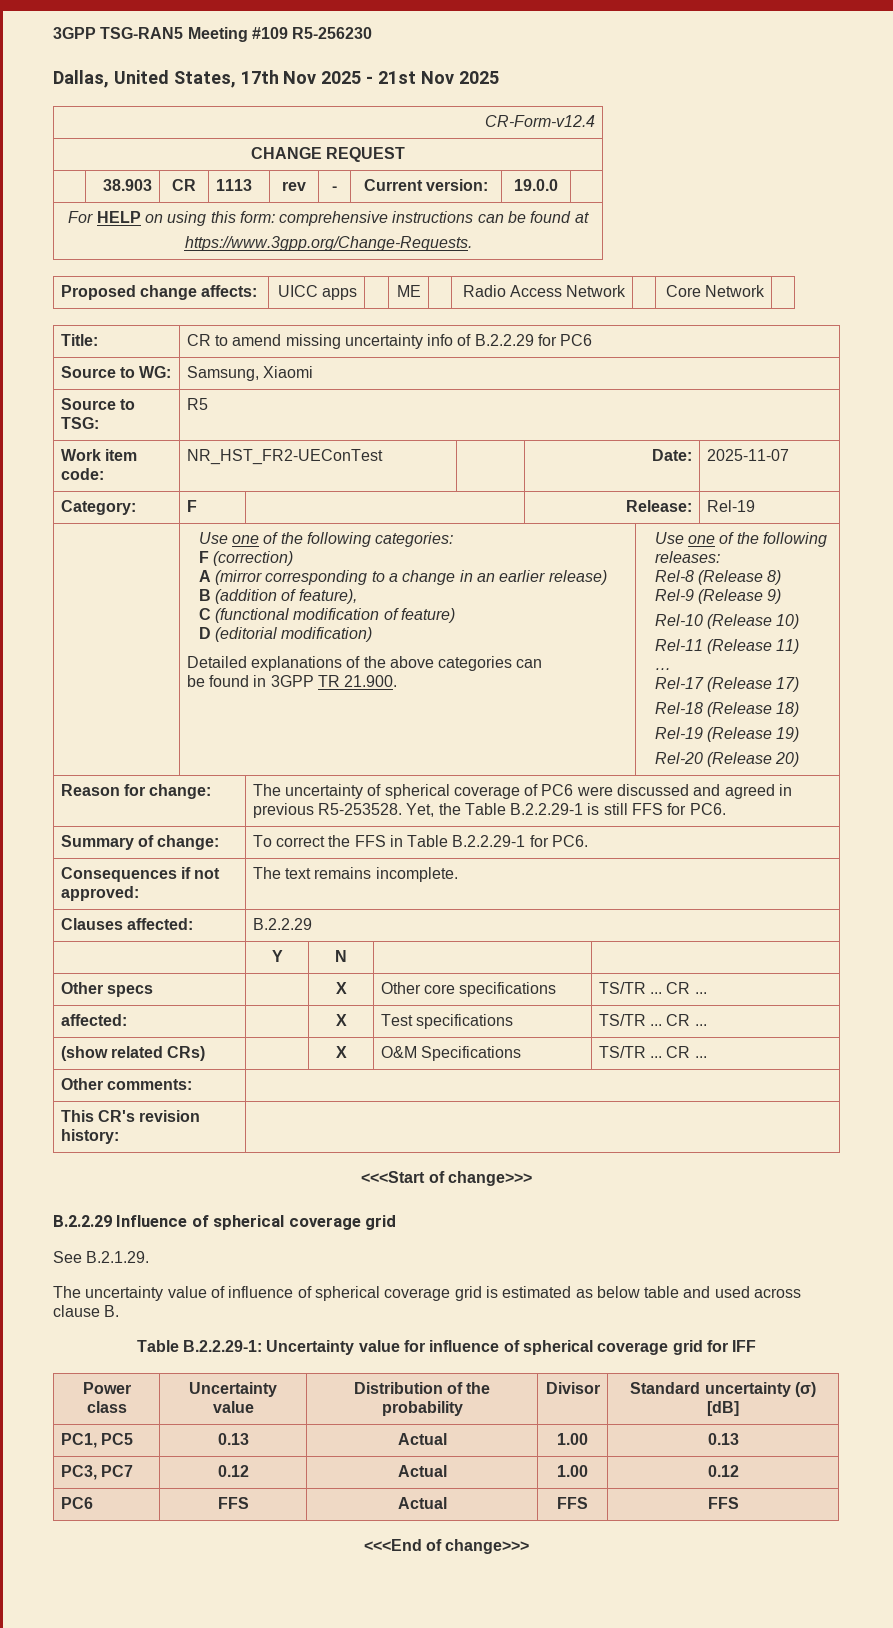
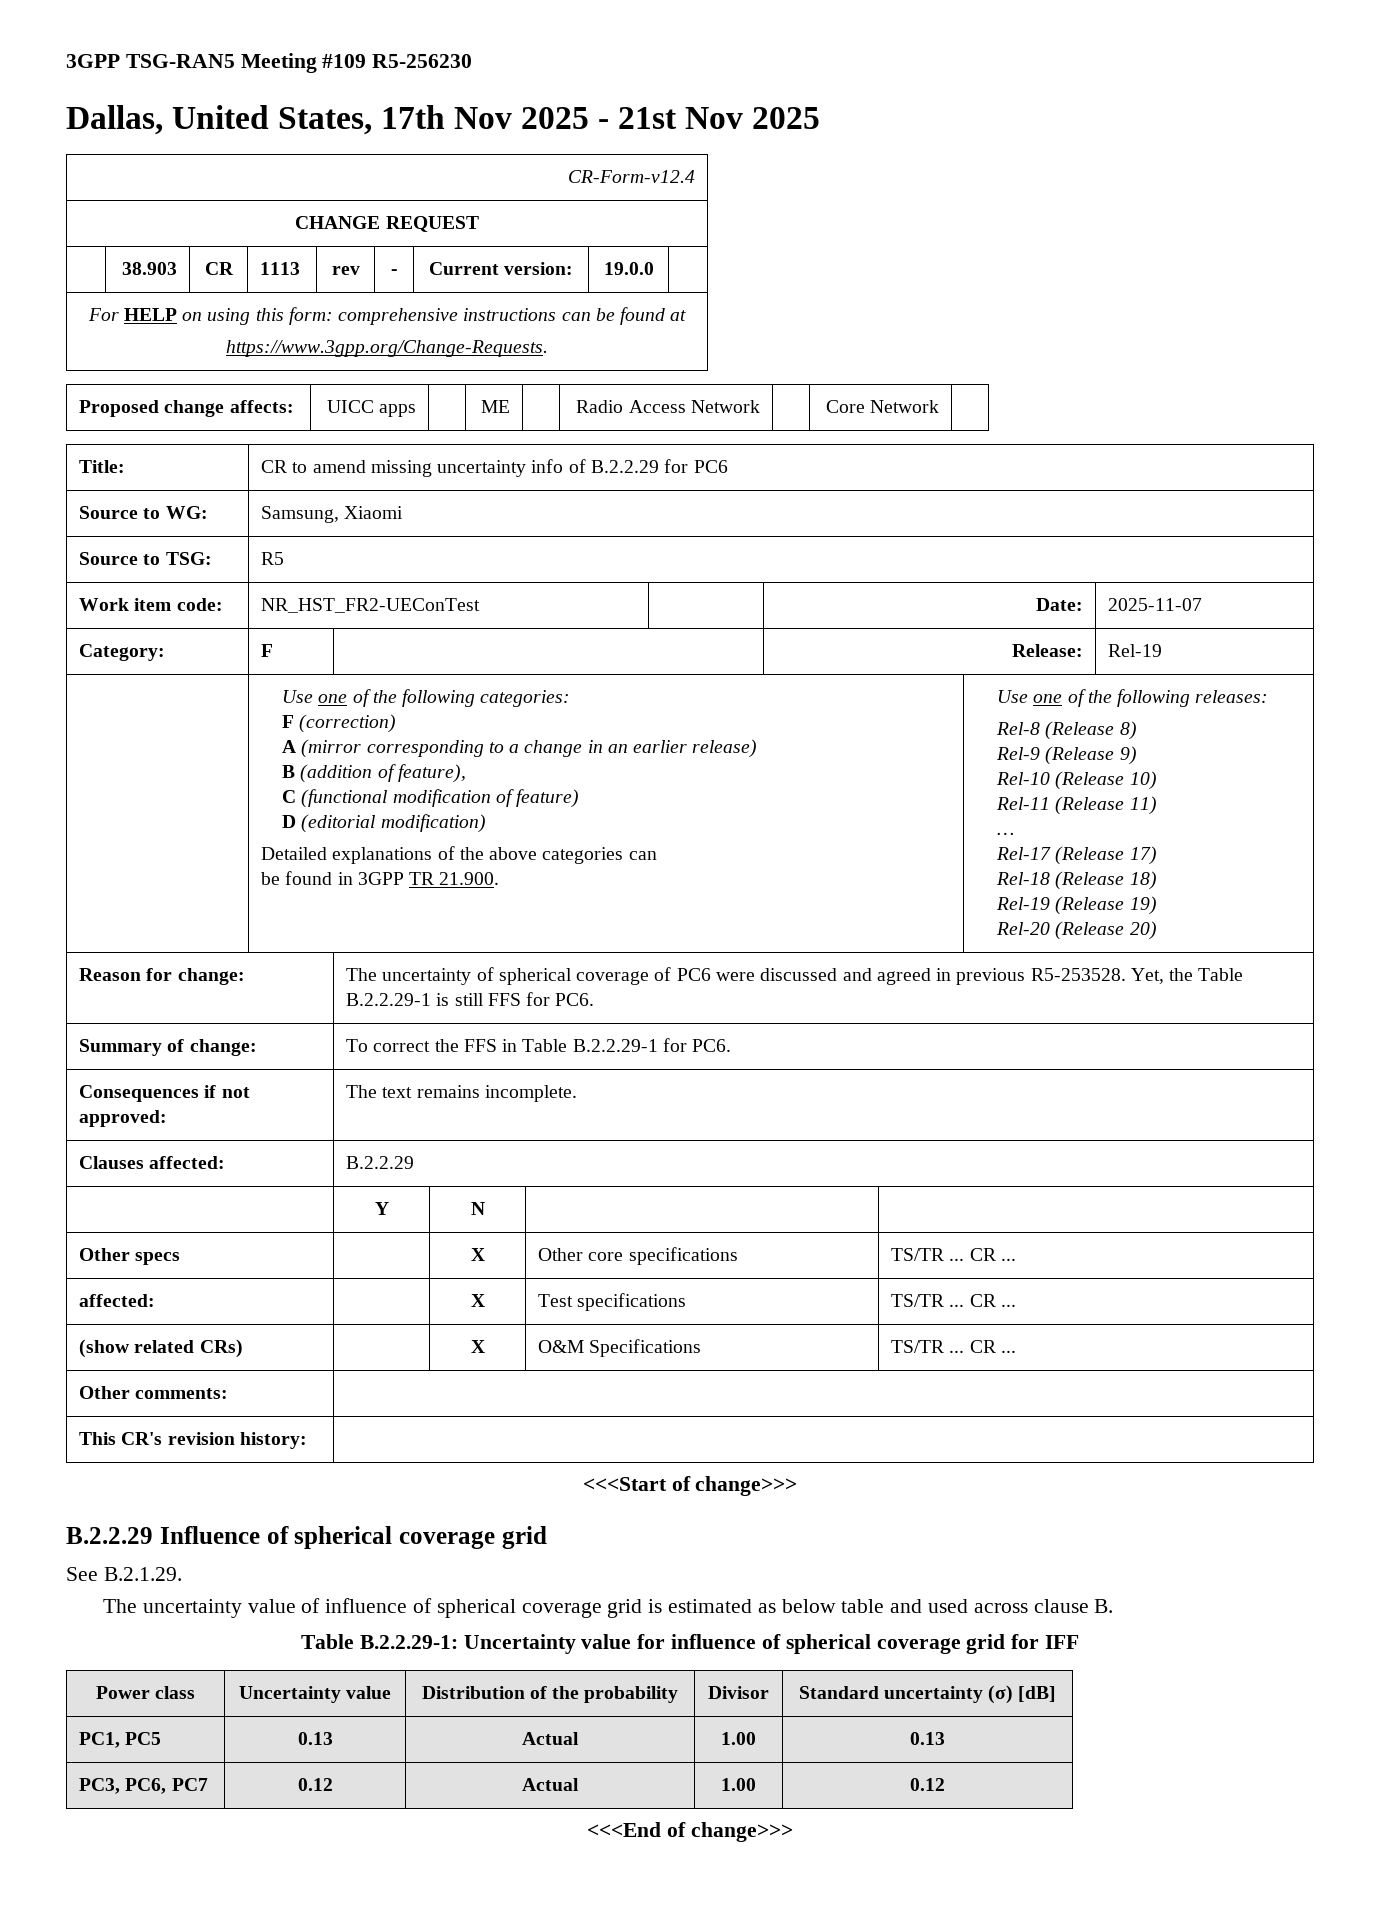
(97, 1472) none -> [125,1778,167,1794] PC6,
[60,1497,93,1509] [217,1497,249,1509] [397,1497,447,1509] [557,1497,588,1509] [707,1497,739,1509] // PC6 | FFS | Actual | FFS | FFS -> (945, 1784) none

